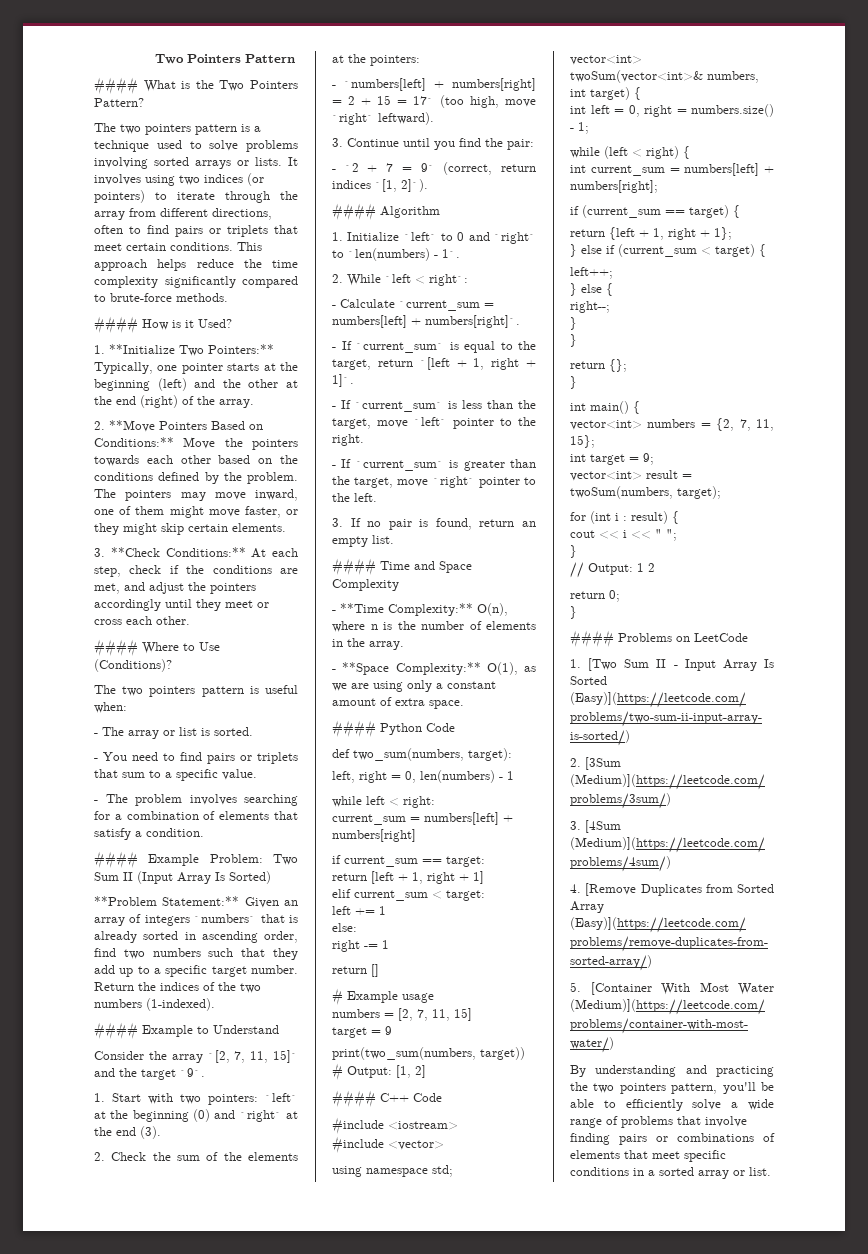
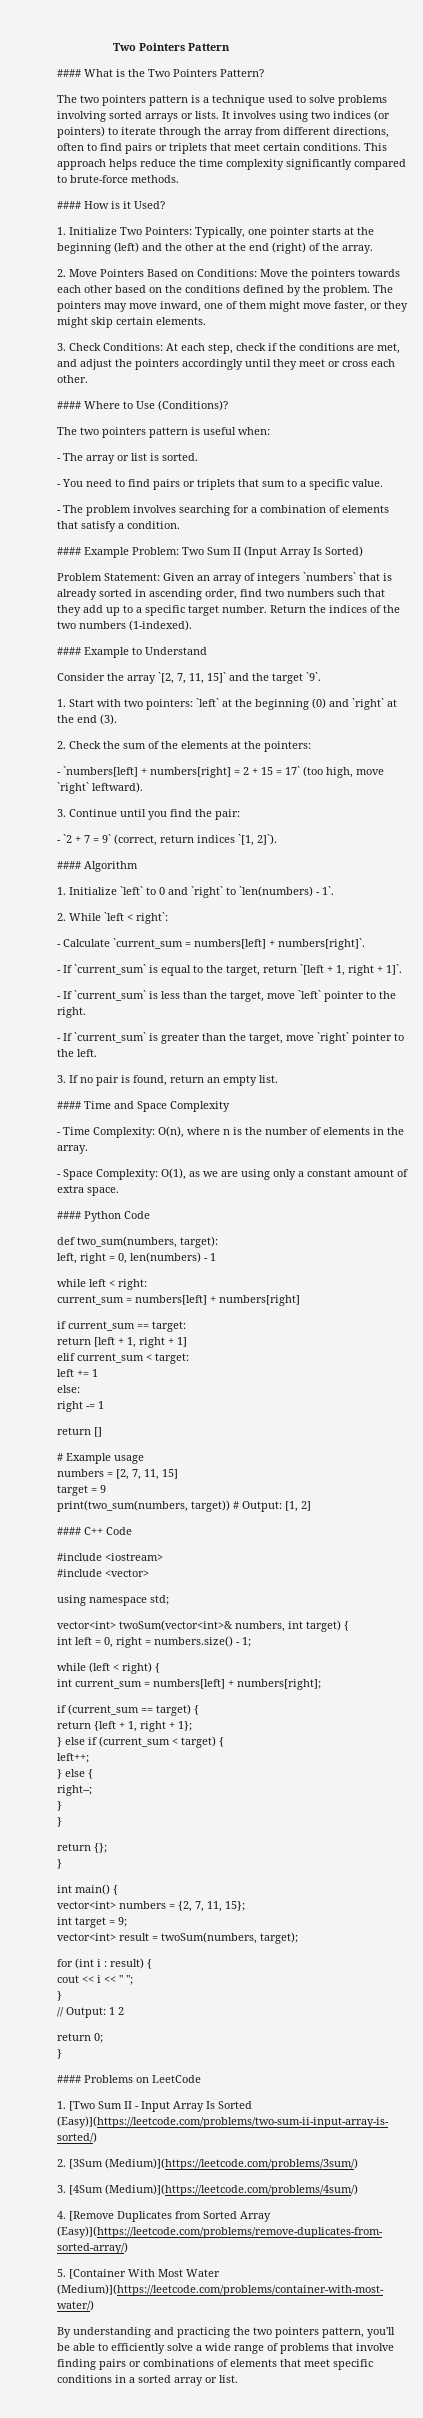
[109,344,274,356] **Initialize Two Pointers:** -> [69,227,192,235] Initialize Two Pointers:
[109,420,155,432] **Move -> [69,269,97,277] Move
[94,437,174,447] Conditions:** -> [197,269,257,277] Conditions:
[110,547,246,557] **Check Conditions:** -> [69,343,163,351] Check Conditions:
[94,896,240,906] **Problem Statement:** -> [57,573,160,581] Problem Statement:
[340,603,473,616] **Time Complexity:** -> [63,1127,155,1138] Time Complexity:
[342,662,481,675] **Space Complexity:** -> [63,1169,158,1180] Space Complexity:

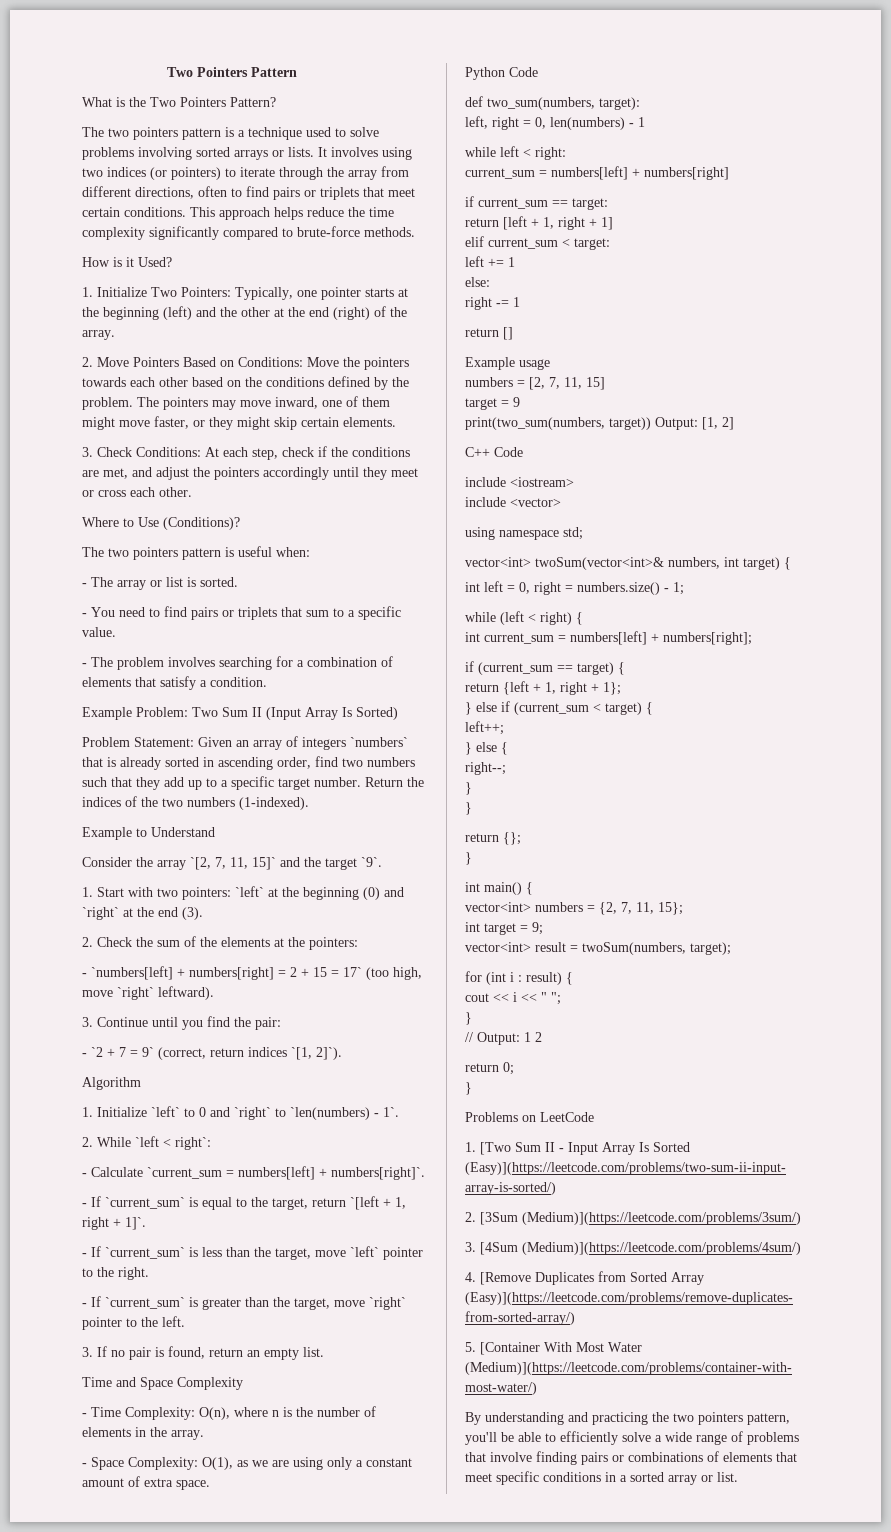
[57,69,81,77] #### -> (298, 72) none
[57,201,81,209] #### -> (415, 232) none
[57,401,81,409] #### -> (192, 492) none
[57,547,81,555] #### -> (267, 682) none
[57,647,81,655] #### -> (309, 803) none
[57,861,81,869] #### -> (342, 1053) none
[57,1101,81,1109] #### -> (324, 1352) none
[57,1211,81,1219] #### -> (210, 1485) none
[57,1453,63,1461] # -> (513, 333) none
[233,1501,239,1509] # -> (651, 423) none
[57,1527,81,1535] #### -> (734, 423) none
[57,1553,102,1561] #include -> [465,477,506,487] include
[57,1569,102,1577] #include -> [465,497,506,507] include
[57,2075,81,2083] #### -> (472, 1088) none

